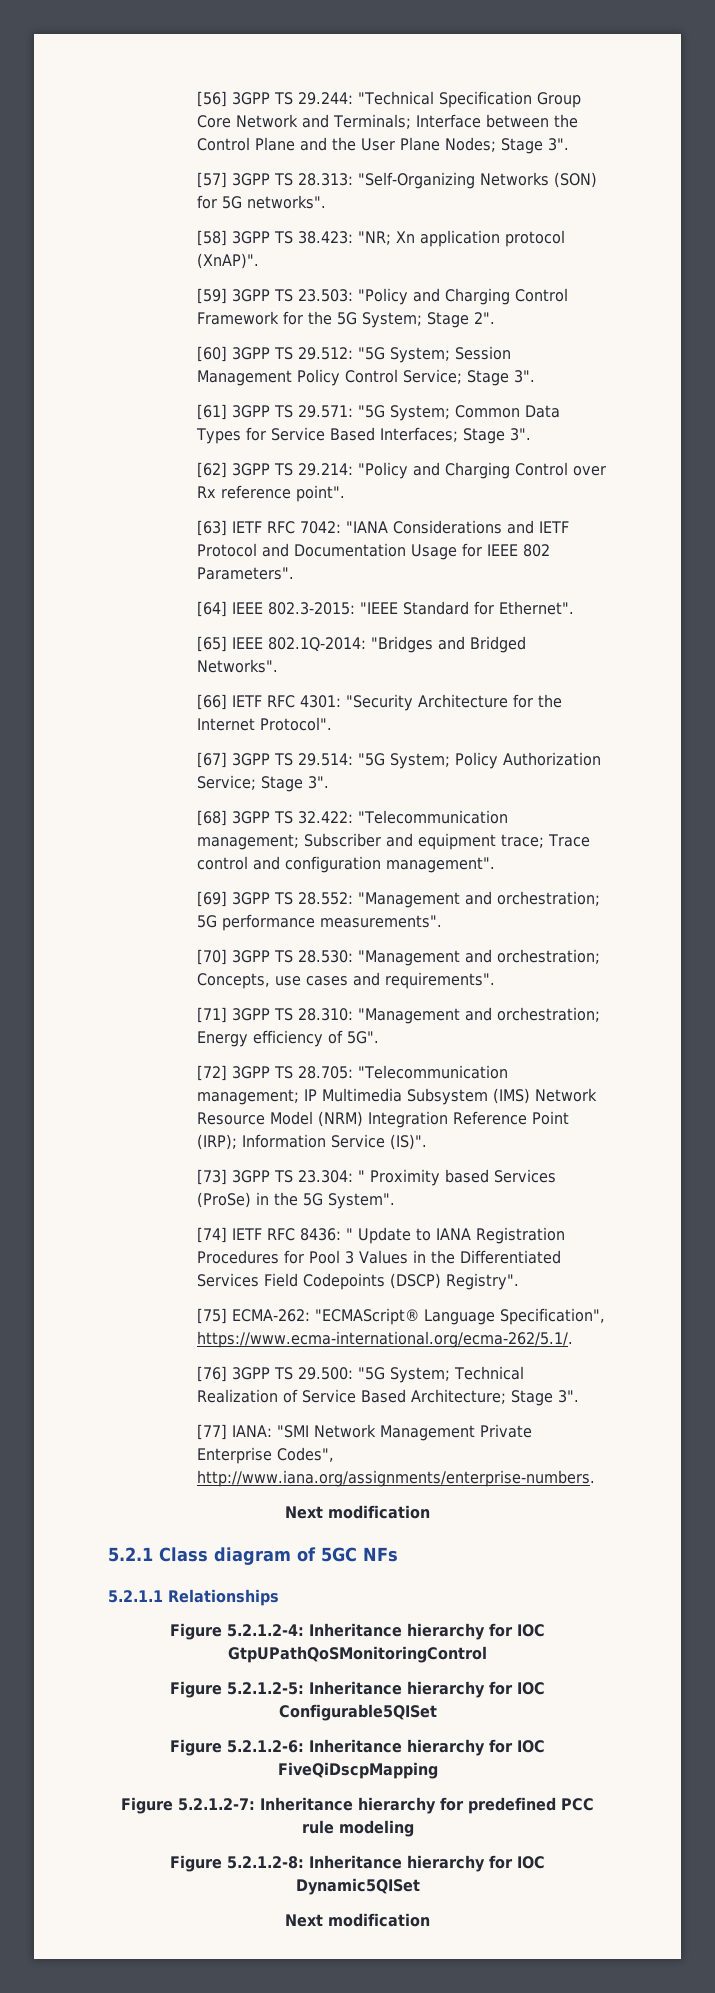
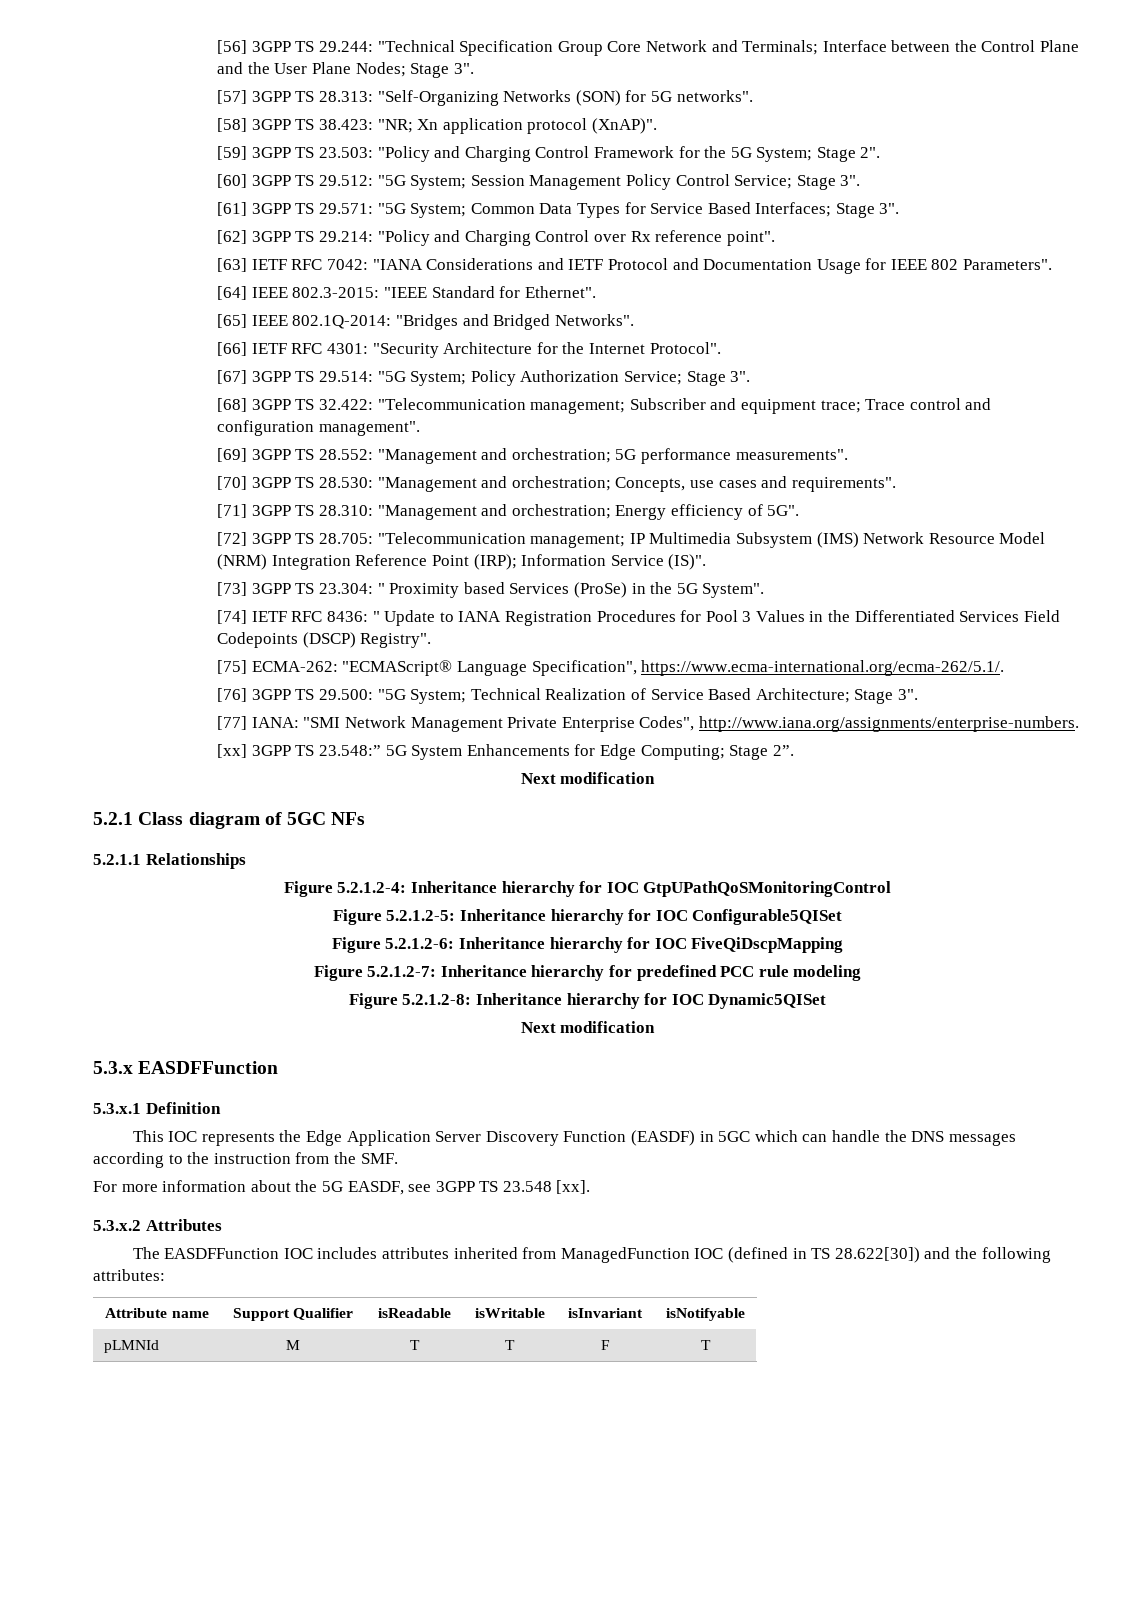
(596, 1478) none -> [217,744,794,760] // [xx] 3GPP TS 23.548:” 5G System Enhancements for Edge Computing; Stage 2”.
(430, 1920) none -> [93,1061,279,1074] [93,1102,221,1114] [132,1130,1016,1146] [93,1152,398,1168] [93,1180,591,1195] [93,1219,222,1231] [132,1247,1051,1263] [93,1269,165,1281] [105,1308,209,1318] [232,1308,354,1321] [377,1308,451,1318] [474,1308,545,1318] [568,1308,643,1318] [665,1308,745,1321] [104,1340,160,1353] [286,1340,300,1350] [409,1340,420,1350] [505,1340,515,1350] [600,1340,610,1350] [700,1340,711,1350] // 5.3.x EASDFFunction // 5.3.x.1 Definition // This IOC represents the Edge Application Server Discovery Function (EASDF) in 5GC which can handle the DNS messages according to the instruction from the SMF. // For more information about the 5G EASDF, see 3GPP TS 23.548 [xx]. // 5.3.x.2 Attributes // The EASDFFunction IOC includes attributes inherited from ManagedFunction IOC (defined in TS 28.622[30]) and the following attributes: // Attribute name | Support Qualifier | isReadable | isWritable | isInvariant | isNotifyable // pLMNId | M | T | T | F | T

